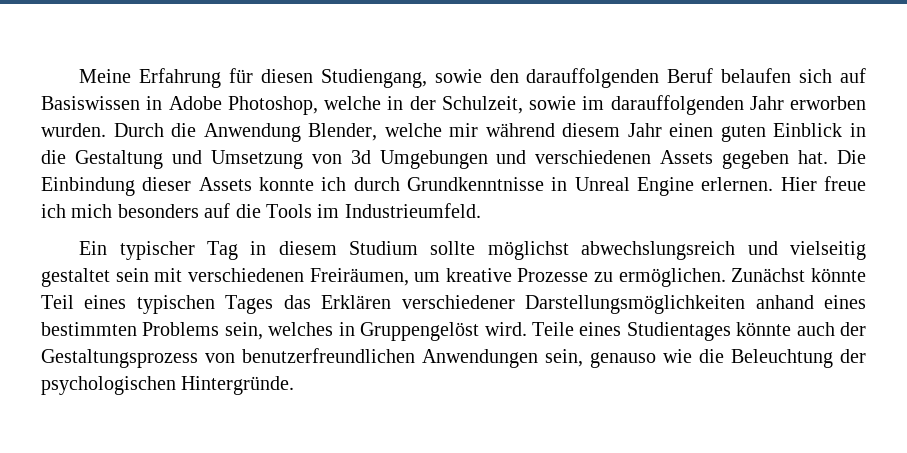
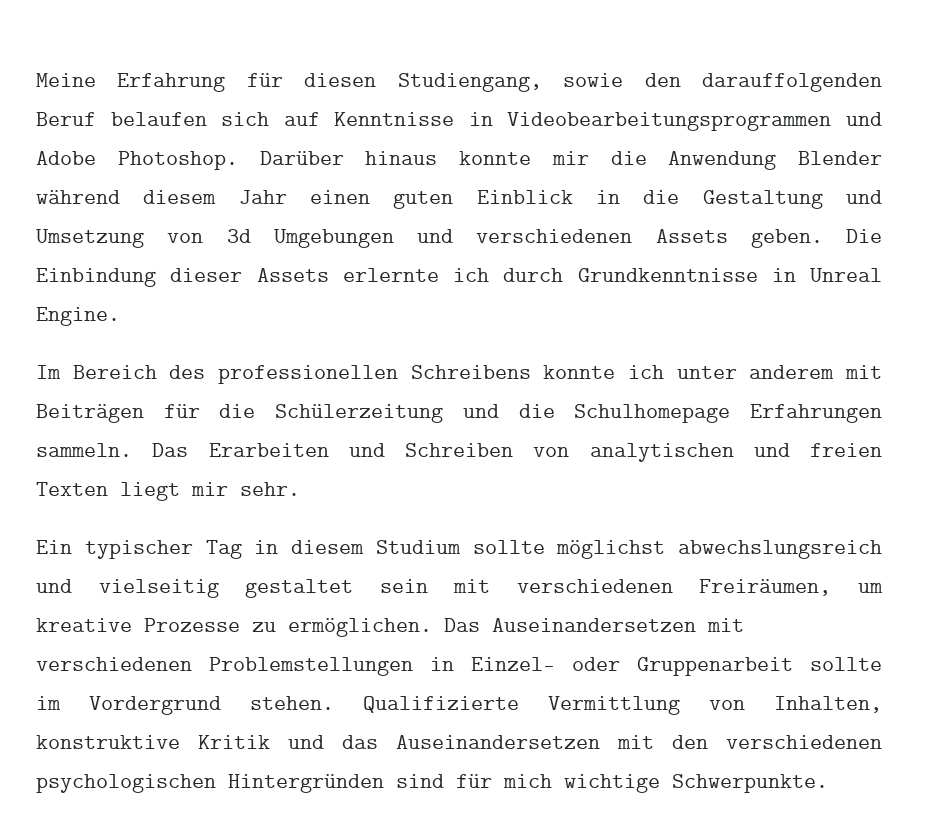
[41,95,866,115] [41,123,479,142] Basiswissen in Adobe Photoshop, welche in der Schulzeit, sowie im darauffolgenden Jahr erworben wurden. Durch die Anwendung Blender, welche mir -> [334,112,882,131] [36,151,882,170] Kenntnisse in Videobearbeitungsprogrammen und Adobe Photoshop. Darüber hinaus konnte mir die Anwendung Blender
[722,150,829,169] gegeben hat. -> [750,229,823,248] geben.
[259,177,314,191] konnte -> [342,268,439,282] erlernte
[637,176,867,196] [41,203,481,218] Engine erlernen. Hier freue ich mich besonders auf die Tools im Industrieumfeld. -> [36,307,120,326] [36,365,882,384] [36,404,882,423] [36,443,882,462] [36,482,300,501] Engine. // Im Bereich des professionellen Schreibens konnte ich unter anderem mit Beiträgen für die Schülerzeitung und die Schulhomepage Erfahrungen sammeln. Das Erarbeiten und Schreiben von analytischen und freien Texten liegt mir sehr.
[731,268,866,282] [41,295,866,314] [41,322,866,341] [41,348,866,368] [41,376,295,395] Zunächst könnte Teil eines typischen Tages das Erklären verschiedener Darstellungsmöglichkeiten anhand eines bestimmten Problems sein, welches in Gruppengelöst wird. Teile eines Studientages könnte auch der Gestaltungsprozess von benutzerfreundlichen Anwendungen sein, genauso wie die Beleuchtung der psychologischen Hintergründe. -> [444,618,744,632] [36,657,882,676] [36,696,882,715] [36,735,882,749] [36,774,828,793] Das Auseinandersetzen mit verschiedenen Problemstellungen in Einzel- oder Gruppenarbeit sollte im Vordergrund stehen. Qualifizierte Vermittlung von Inhalten, konstruktive Kritik und das Auseinandersetzen mit den verschiedenen psychologischen Hintergründen sind für mich wichtige Schwerpunkte.

